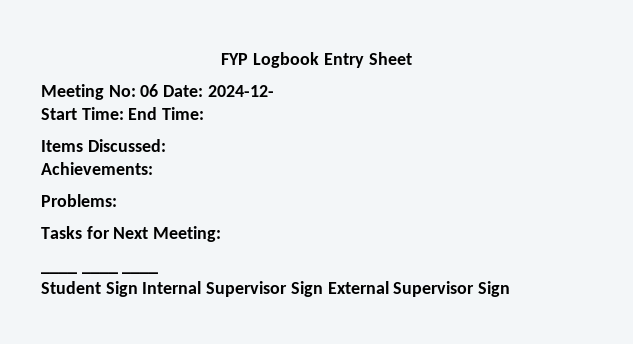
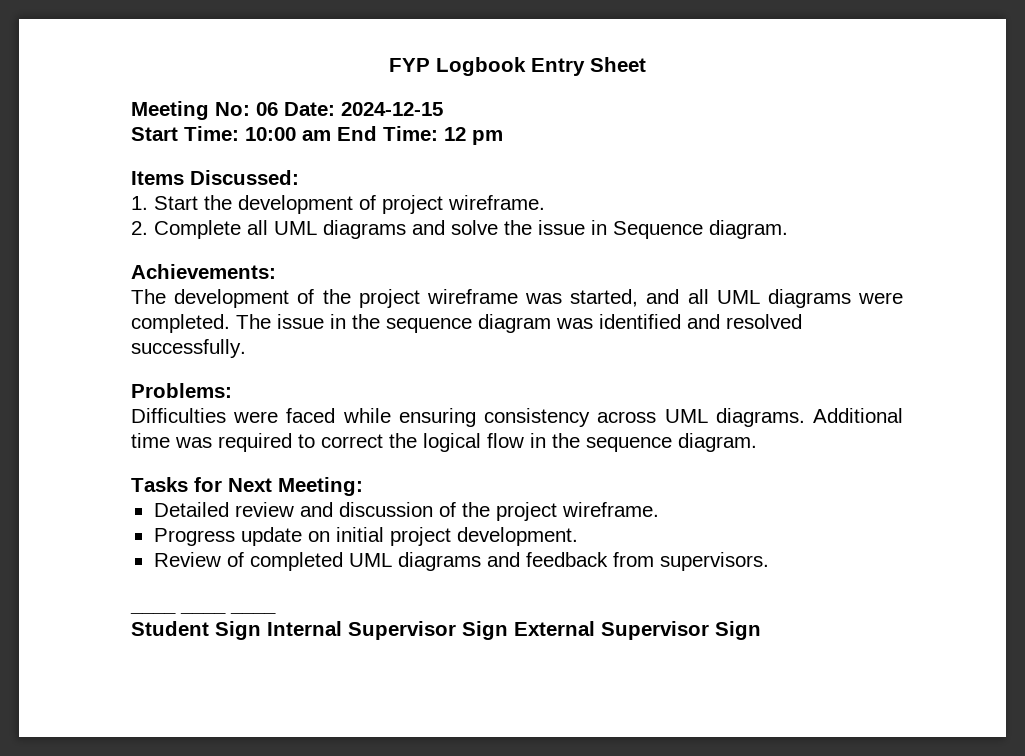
[207,85,274,97] 2024-12- -> [341,102,443,116] 2024-12-15
(124, 113) none -> [245,127,331,141] 10:00 am
(205, 113) none -> [444,127,503,145] 12 pm
[41,162,153,175] [41,194,117,207] [41,226,222,242] Achievements: // Problems: // Tasks for Next Meeting: -> [131,195,545,214] [131,220,788,239] [131,264,276,279] [131,289,903,308] [131,314,802,333] [131,339,246,358] [131,383,232,398] [131,408,903,427] [131,433,757,452] [131,477,363,496] [153,502,659,521] [153,527,578,546] [153,552,769,571] 1. Start the development of project wireframe. // 2. Complete all UML diagrams and solve the issue in Sequence diagram. // Achievements: // The development of the project wireframe was started, and all UML diagrams were completed. The issue in the sequence diagram was identified and resolved successfully. // Problems: // Difficulties were faced while ensuring consistency across UML diagrams. Additional time was required to correct the logical flow in the sequence diagram. // Tasks for Next Meeting: // Detailed review and discussion of the project wireframe. // Progress update on initial project development. // Review of completed UML diagrams and feedback from supervisors.

